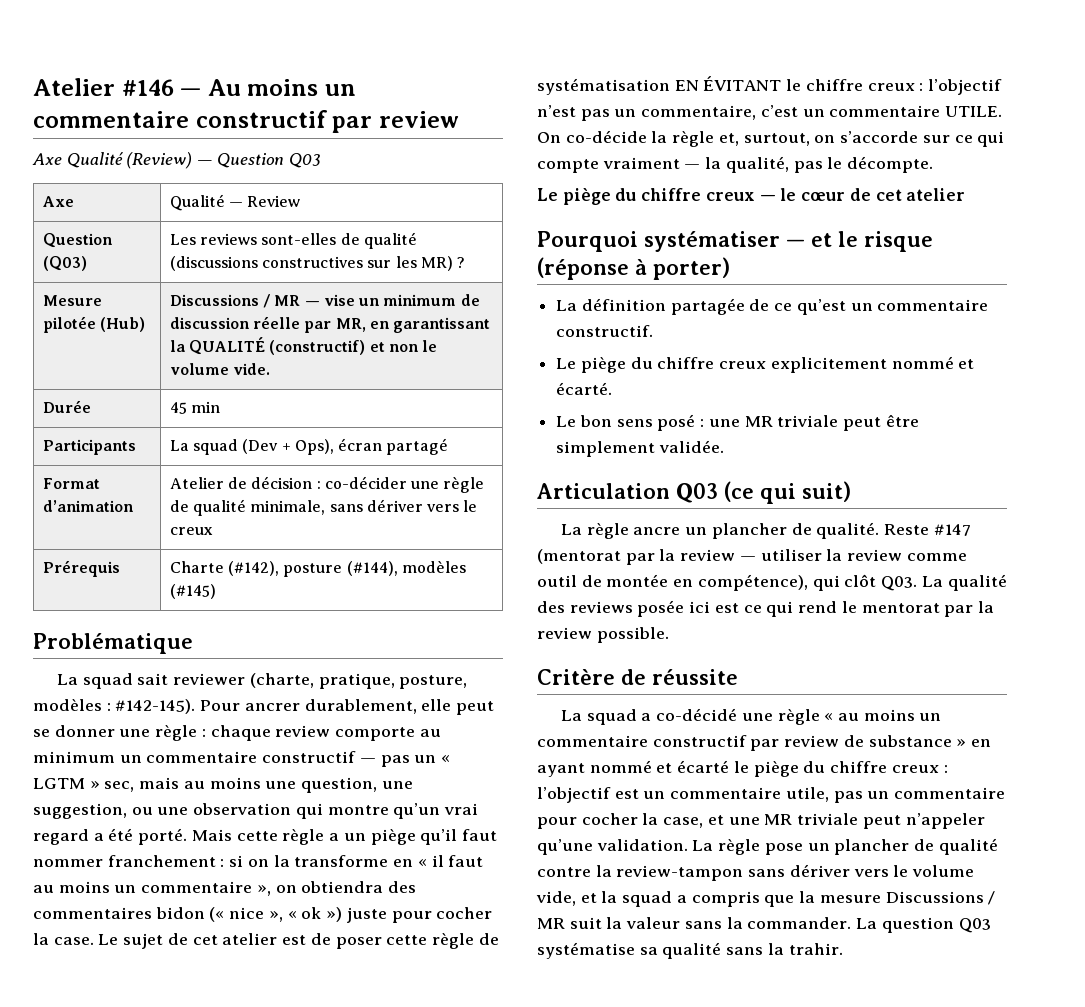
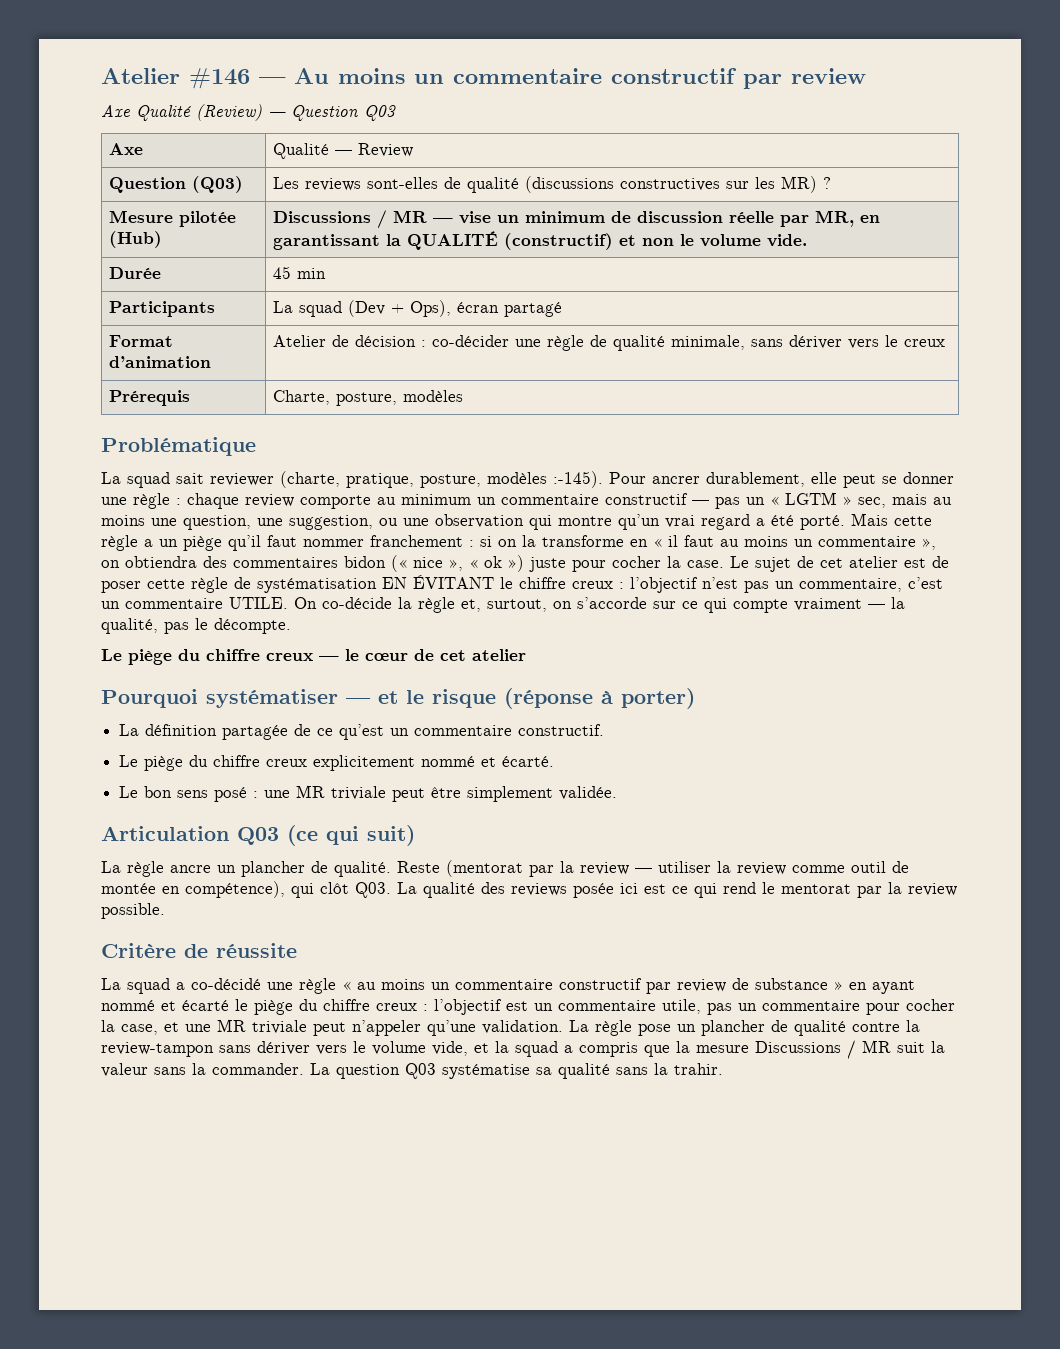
[169,561,466,577] [169,584,216,599] Charte (#142), posture (#144), modèles (#145) -> [273,390,464,406] Charte, posture, modèles
[106,699,196,714] : #142-145). -> [553,471,603,488] :-145).
[933,524,971,536] #147 -> (440, 867) none

